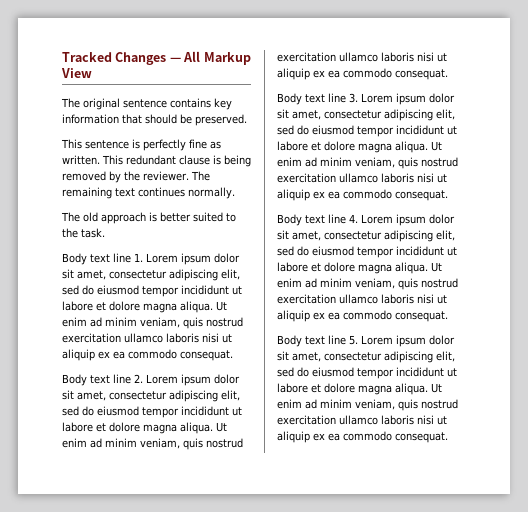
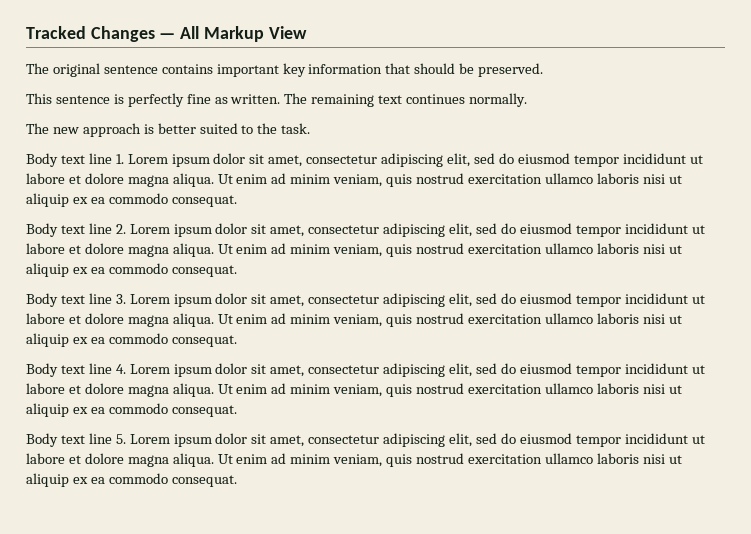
(211, 103) none -> [216,64,279,77] important
[102,155,251,167] [62,171,189,183] This redundant clause is being removed by the reviewer. -> (281, 99) none
[83,212,98,222] old -> [52,127,79,134] new

